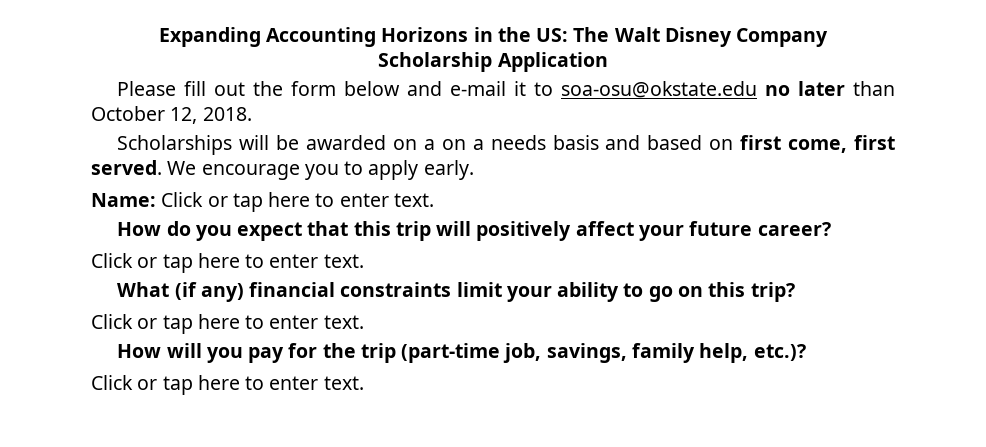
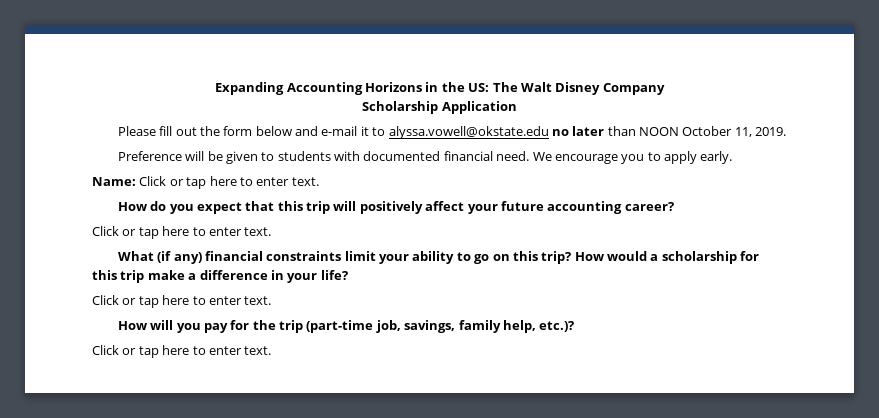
[561,81,758,98] soa-osu@okstate.edu -> [388,126,549,139] alyssa.vowell@okstate.edu
[91,106,252,124] [117,135,896,155] [91,160,162,175] October 12, 2018. // Scholarships will be awarded on a on a needs basis and based on first come, first served. -> [639,126,787,137] [117,151,530,164] NOON October 11, 2019. // Preference will be given to students with documented financial need.
(753, 228) none -> [547,201,623,214] accounting
(795, 292) none -> [574,251,760,264] [92,270,348,283] How would a scholarship for this trip make a difference in your life?

